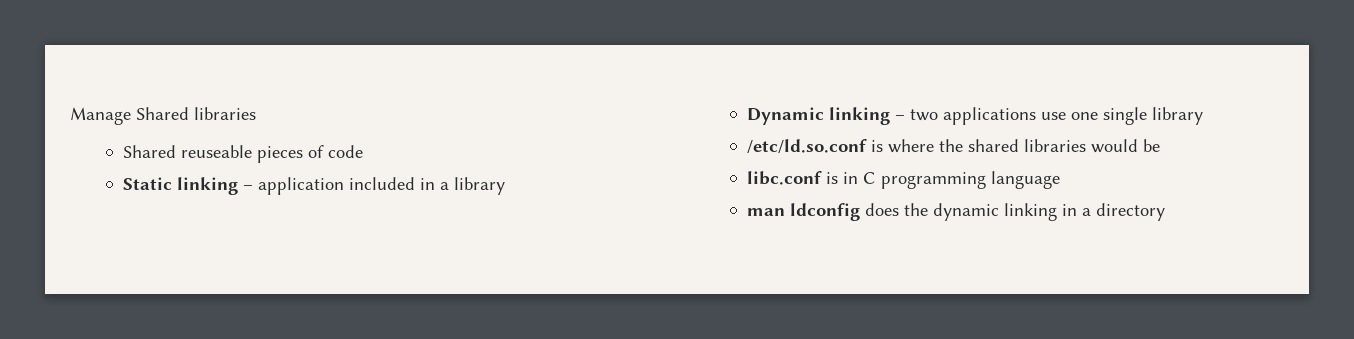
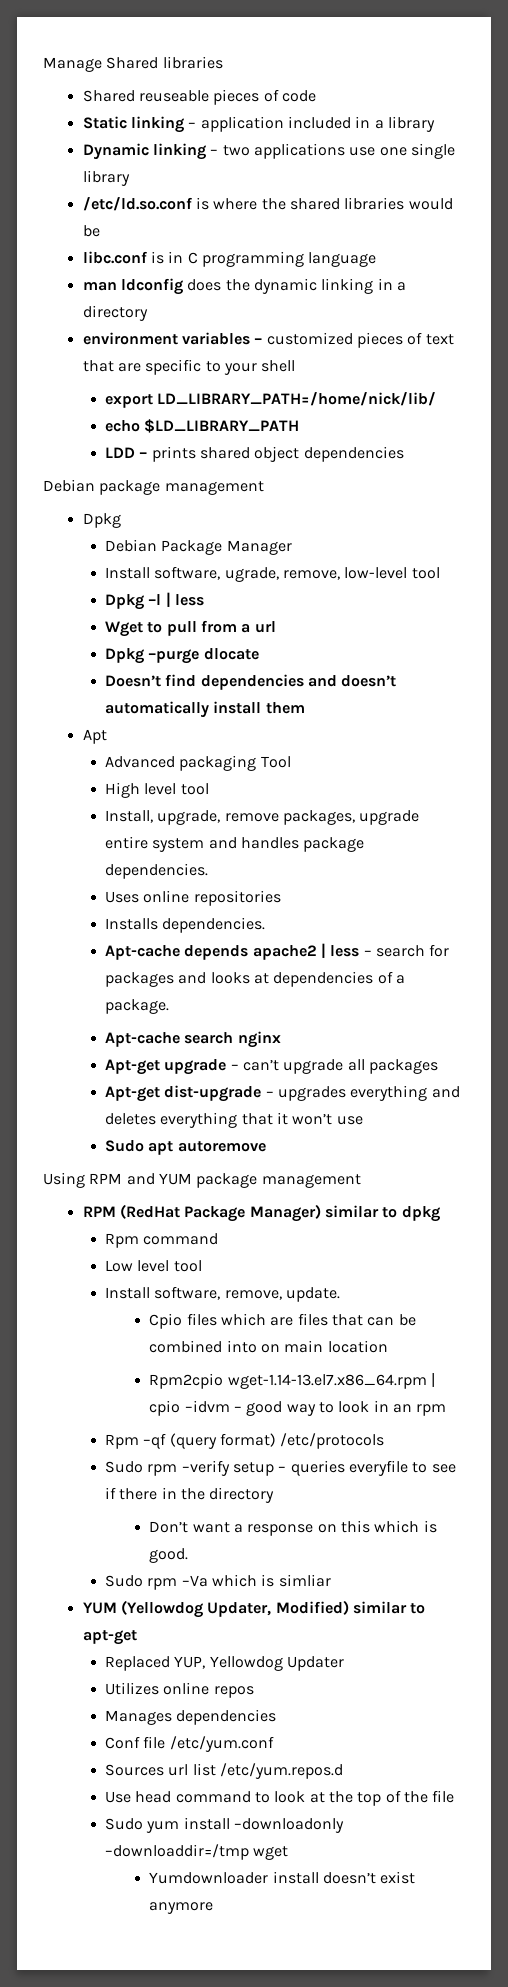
(1165, 212) none -> [82,332,454,348] [82,359,296,375] [104,392,437,408] [104,419,300,433] [104,446,404,462] [43,479,264,495] [82,513,121,528] [104,539,292,555] [104,566,440,582] [104,592,204,610] [104,620,276,637] [104,648,259,664] [104,674,397,690] [104,701,305,718] [82,729,107,744] [104,755,291,771] [104,782,209,798] [104,810,420,825] [104,836,365,852] [104,863,208,879] [104,890,281,906] [104,917,266,933] [104,943,450,960] [104,971,405,987] [104,999,169,1014] [104,1031,281,1048] [104,1059,438,1075] [104,1085,460,1102] [104,1112,363,1128] [104,1140,266,1155] [43,1172,361,1188] [82,1204,440,1222] [104,1233,219,1248] [104,1260,202,1272] [104,1286,340,1302] [149,1313,416,1329] [149,1340,388,1353] [149,1373,435,1389] [149,1400,447,1416] [104,1433,385,1449] [104,1460,456,1476] [104,1487,275,1503] [149,1520,437,1536] [149,1548,189,1563] [104,1574,331,1590] [82,1600,426,1618] [82,1630,137,1645] [104,1656,344,1671] [104,1682,254,1698] [104,1709,277,1725] [104,1736,274,1752] [104,1763,343,1779] [104,1790,455,1806] [104,1817,344,1833] [104,1844,289,1860] [149,1871,416,1884] [149,1902,214,1914] // environment variables – customized pieces of text that are specific to your shell // export LD_LIBRARY_PATH=/home/nick/lib/ // echo $LD_LIBRARY_PATH // LDD – prints shared object dependencies // Debian package management // Dpkg // Debian Package Manager // Install software, ugrade, remove, low-level tool // Dpkg –l | less // Wget to pull from a url // Dpkg –purge dlocate // Doesn’t find dependencies and doesn’t automatically install them // Apt // Advanced packaging Tool // High level tool // Install, upgrade, remove packages, upgrade entire system and handles package dependencies. // Uses online repositories // Installs dependencies. // Apt-cache depends apache2 | less – search for packages and looks at dependencies of a package. // Apt-cache search nginx // Apt-get upgrade – can’t upgrade all packages // Apt-get dist-upgrade – upgrades everything and deletes everything that it won’t use // Sudo apt autoremove // Using RPM and YUM package management // RPM (RedHat Package Manager) similar to dpkg // Rpm command // Low level tool // Install software, remove, update. // Cpio files which are files that can be combined into on main location // Rpm2cpio wget-1.14-13.el7.x86_64.rpm | cpio –idvm – good way to look in an rpm // Rpm –qf (query format) /etc/protocols // Sudo rpm –verify setup – queries everyfile to see if there in the directory // Don’t want a response on this which is good. // Sudo rpm –Va which is simliar // YUM (Yellowdog Updater, Modified) similar to apt-get // Replaced YUP, Yellowdog Updater // Utilizes online repos // Manages dependencies // Conf file /etc/yum.conf // Sources url list /etc/yum.repos.d // Use head command to look at the top of the file // Sudo yum install –downloadonly –downloaddir=/tmp wget // Yumdownloader install doesn’t exist anymore

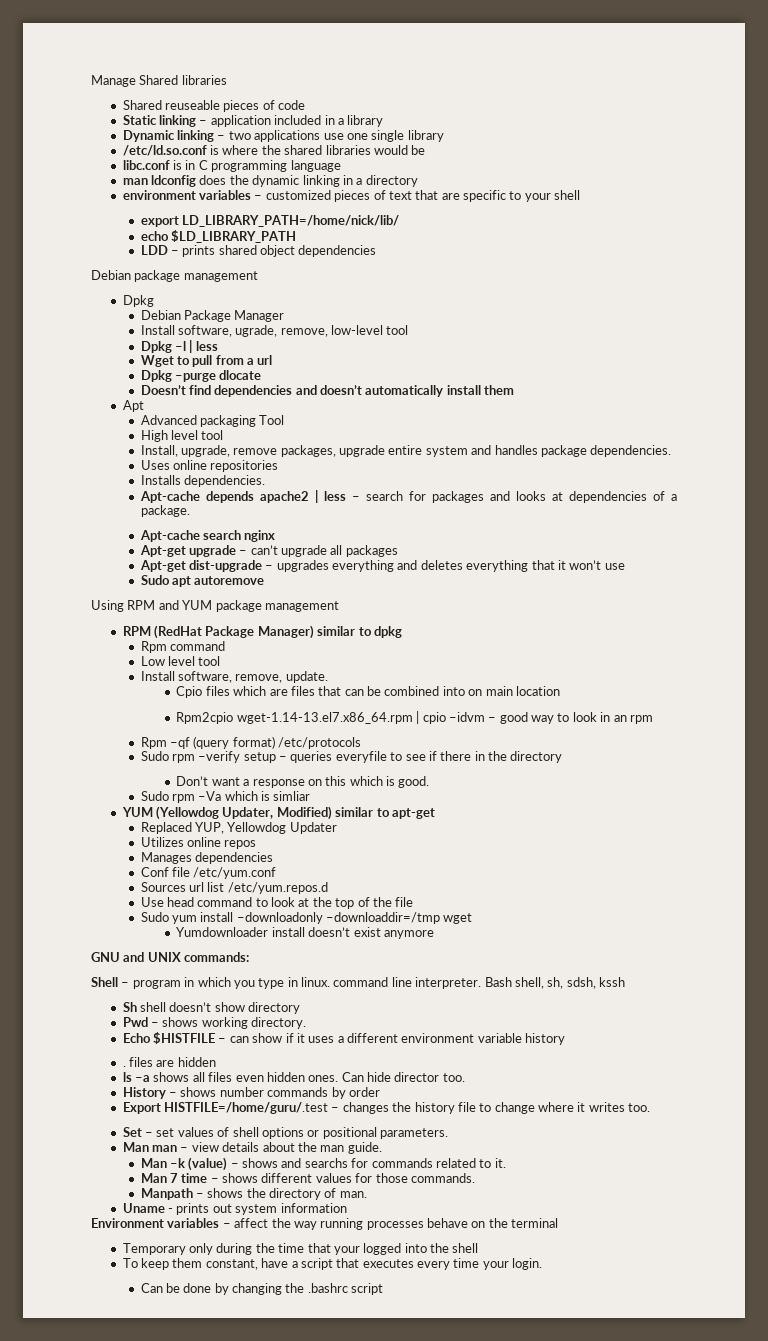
(214, 1908) none -> [91,952,250,962] [91,977,625,989] [122,1002,301,1014] [122,1017,307,1029] [122,1032,566,1045] [122,1057,216,1067] [122,1072,465,1082] [122,1087,380,1099] [122,1102,651,1114] [122,1127,449,1139] [122,1142,382,1154] [140,1157,506,1171] [140,1173,475,1183] [140,1188,367,1200] [122,1203,347,1215] [91,1218,559,1230] [122,1243,479,1255] [122,1258,543,1270] [140,1283,384,1295] // GNU and UNIX commands: // Shell – program in which you type in linux. command line interpreter. Bash shell, sh, sdsh, kssh // Sh shell doesn’t show directory // Pwd – shows working directory. // Echo $HISTFILE – can show if it uses a different environment variable history // . files are hidden // ls –a shows all files even hidden ones. Can hide director too. // History – shows number commands by order // Export HISTFILE=/home/guru/.test – changes the history file to change where it writes too. // Set – set values of shell options or positional parameters. // Man man – view details about the man guide. // Man –k (value) – shows and searchs for commands related to it. // Man 7 time – shows different values for those commands. // Manpath – shows the directory of man. // Uname - prints out system information // Environment variables – affect the way running processes behave on the terminal // Temporary only during the time that your logged into the shell // To keep them constant, have a script that executes every time your login. // Can be done by changing the .bashrc script

